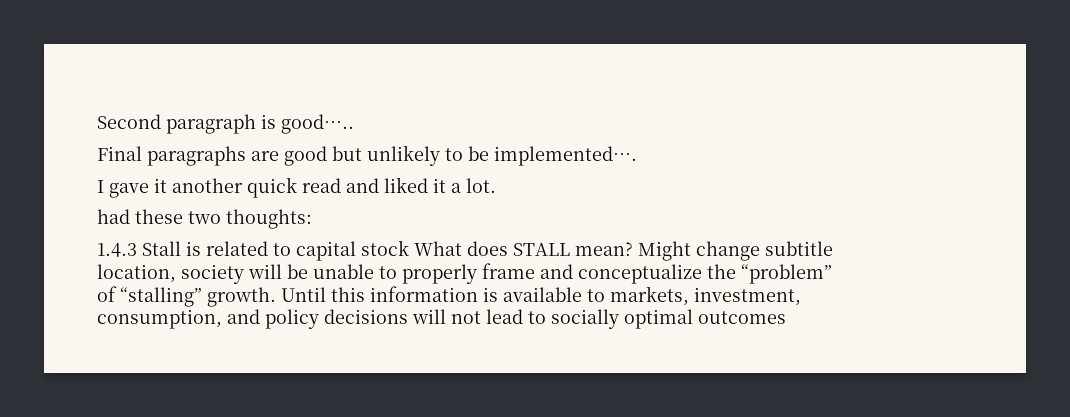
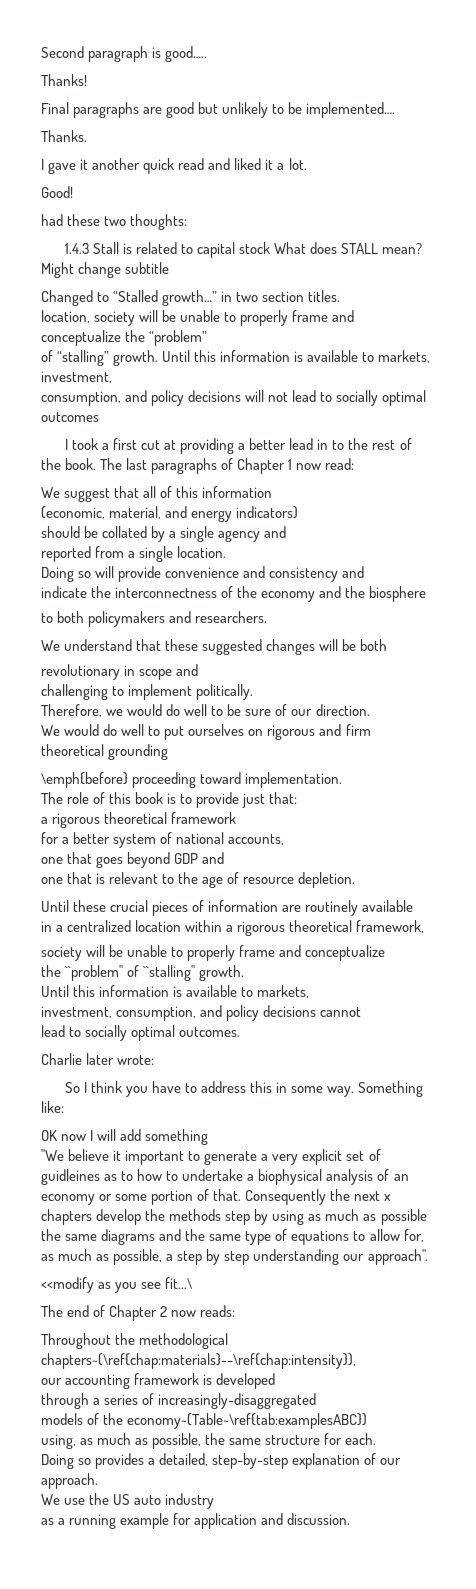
(354, 124) none -> [41,74,87,86] // Thanks!
(637, 156) none -> [41,130,87,142] // Thanks.
(496, 185) none -> [41,186,73,198] // Good!
(833, 248) none -> [41,290,341,306] // Changed to “Stalled growth…” in two section titles.
(786, 317) none -> [64,438,412,454] [41,458,355,474] [41,486,273,502] [41,506,299,522] [41,526,287,542] [41,546,227,562] [41,566,365,582] [41,586,427,602] [41,611,268,627] [41,639,388,655] [41,664,199,680] [41,684,254,700] [41,704,370,717] [41,724,371,740] [41,744,169,760] [41,772,343,788] [41,792,298,808] [41,812,237,828] [41,832,285,848] [41,852,225,868] [41,872,356,888] [41,900,414,916] [41,920,425,936] [41,945,386,961] [41,965,245,981] [41,985,310,998] [41,1005,362,1021] [41,1025,241,1041] [41,1053,155,1065] [64,1081,424,1097] [41,1101,64,1113] [41,1129,209,1145] [41,1149,381,1165] [41,1169,409,1185] [41,1189,392,1205] [41,1209,427,1225] [41,1229,424,1245] [41,1249,429,1265] [41,1277,193,1293] [41,1305,236,1321] [41,1333,229,1349] [41,1353,356,1369] [41,1373,276,1389] [41,1393,317,1409] [41,1413,368,1429] [41,1433,377,1449] [41,1453,402,1469] [41,1473,98,1489] [41,1493,215,1509] [41,1513,351,1529] // I took a first cut at providing a better lead in to the rest of the book. The last paragraphs of Chapter 1 now read: // We suggest that all of this information // (economic, material, and energy indicators) // should be collated by a single agency and // reported from a single location. // Doing so will provide convenience and consistency and // indicate the interconnectness of the economy and the biosphere // to both policymakers and researchers. // We understand that these suggested changes will be both // revolutionary in scope and // challenging to implement politically. // Therefore, we would do well to be sure of our direction. // We would do well to put ourselves on rigorous and firm theoretical grounding // \emph{before} proceeding toward implementation. // The role of this book is to provide just that: // a rigorous theoretical framework // for a better system of national accounts, // one that goes beyond GDP and // one that is relevant to the age of resource depletion. // Until these crucial pieces of information are routinely available // in a centralized location within a rigorous theoretical framework, // society will be unable to properly frame and conceptualize // the ``problem'' of ``stalling'' growth. // Until this information is available to markets, // investment, consumption, and policy decisions cannot // lead to socially optimal outcomes. // Charlie later wrote: // So I think you have to address this in some way. Something like: // OK now I will add something // "We believe it important to generate a very explicit set of guidleines as to how to undertake a biophysical analysis of an economy or some portion of that. Consequently the next x chapters develop the methods step by using as much as possible the same diagrams and the same type of equations to allow for, as much as possible, a step by step understanding our approach". // <<modify as you see fit...\ // The end of Chapter 2 now reads: // Throughout the methodological chapters~(\ref{chap:materials}--\ref{chap:intensity}), // our accounting framework is developed // through a series of increasingly-disaggregated // models of the economy~(Table~\ref{tab:examplesABC}) // using, as much as possible, the same structure for each. // Doing so provides a detailed, step-by-step explanation of our approach. // We use the US auto industry // as a running example for application and discussion.

